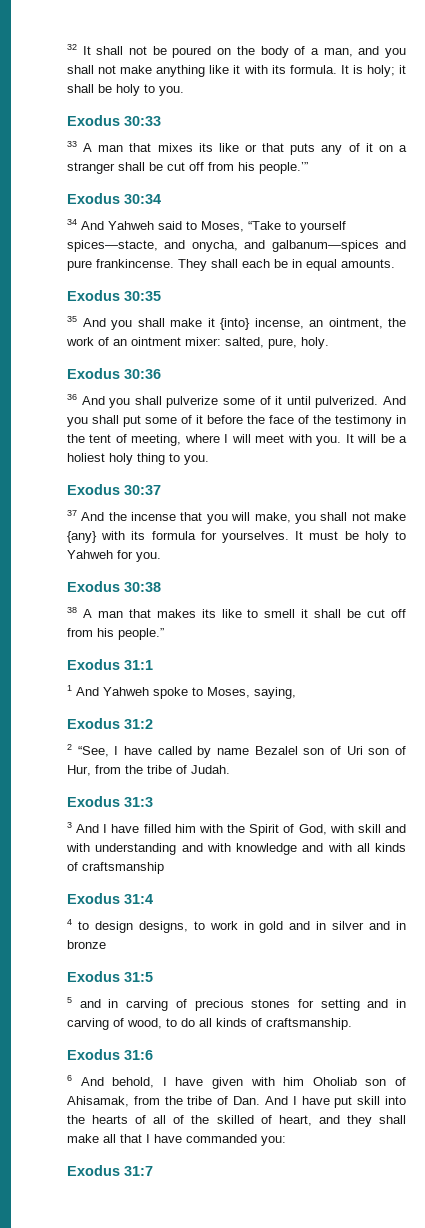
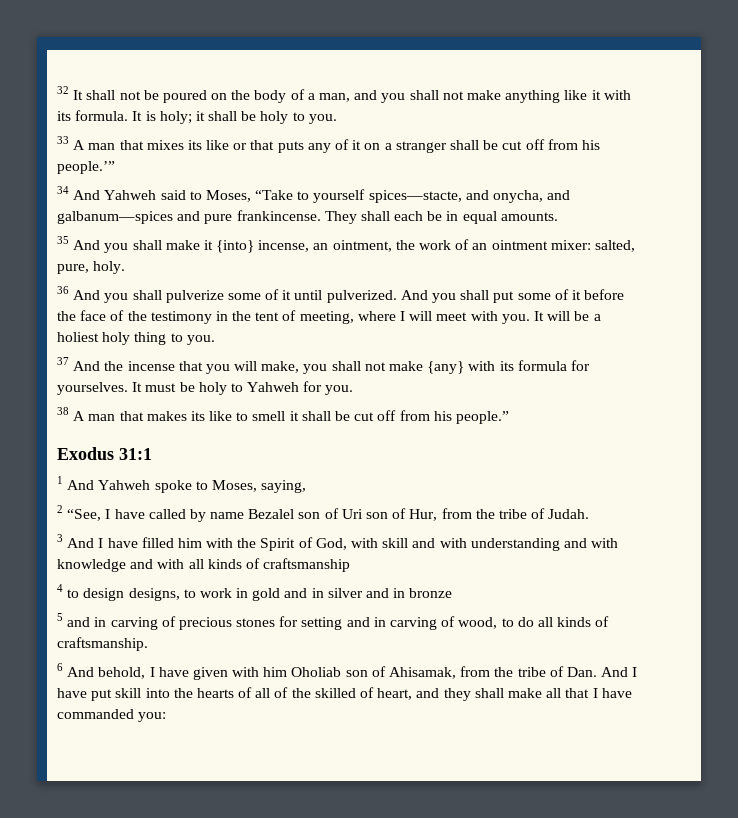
[67,115,161,126] // Exodus 30:33 -> (337, 119) none
[67,193,161,204] // Exodus 30:34 -> (115, 167) none
[67,290,161,301] // Exodus 30:35 -> (558, 216) none
[67,368,161,379] // Exodus 30:36 -> (126, 267) none
[67,484,161,495] // Exodus 30:37 -> (215, 340) none
[67,581,161,592] // Exodus 30:38 -> (354, 390) none
[67,718,153,729] // Exodus 31:2 -> (307, 486) none
[67,796,153,807] // Exodus 31:3 -> (590, 514) none
[67,893,153,904] // Exodus 31:4 -> (351, 565) none
[67,971,153,982] // Exodus 31:5 -> (453, 593) none
[67,1049,153,1060] // Exodus 31:6 -> (148, 644) none
[67,1165,153,1176] // Exodus 31:7 -> (167, 717) none

